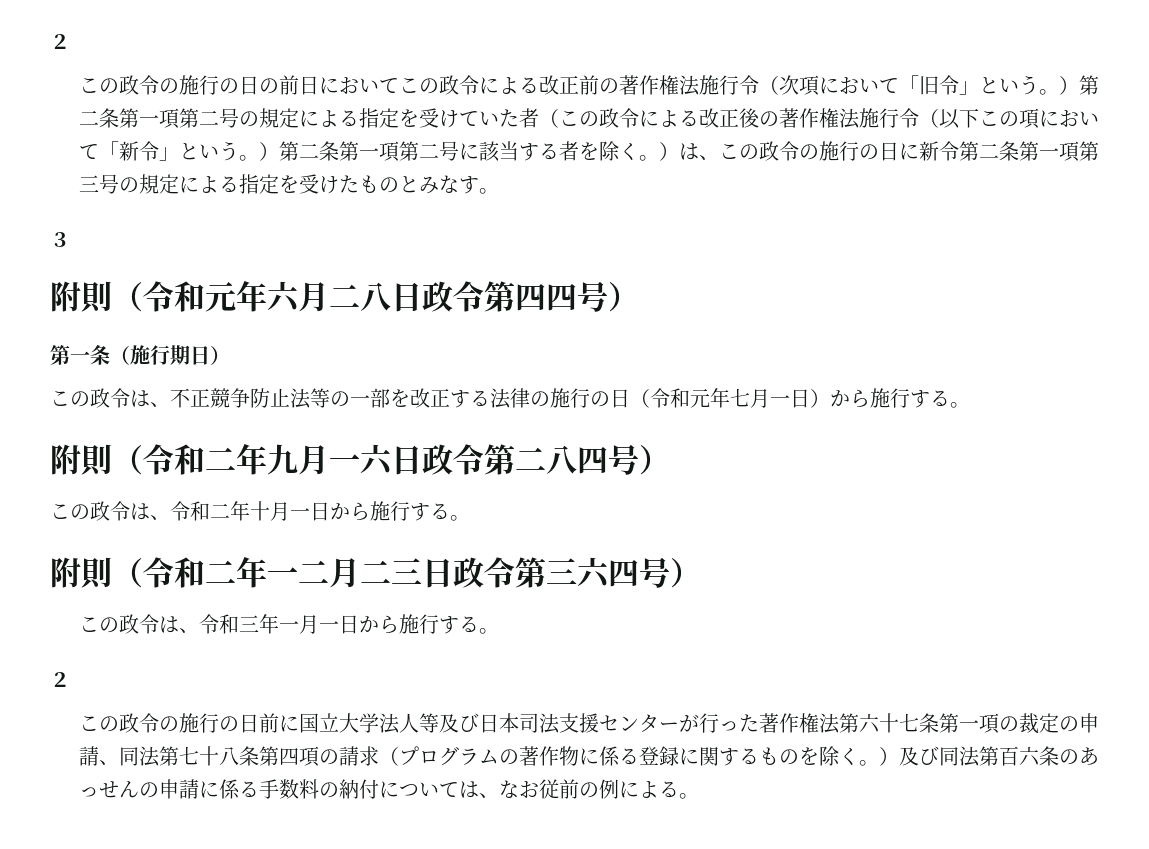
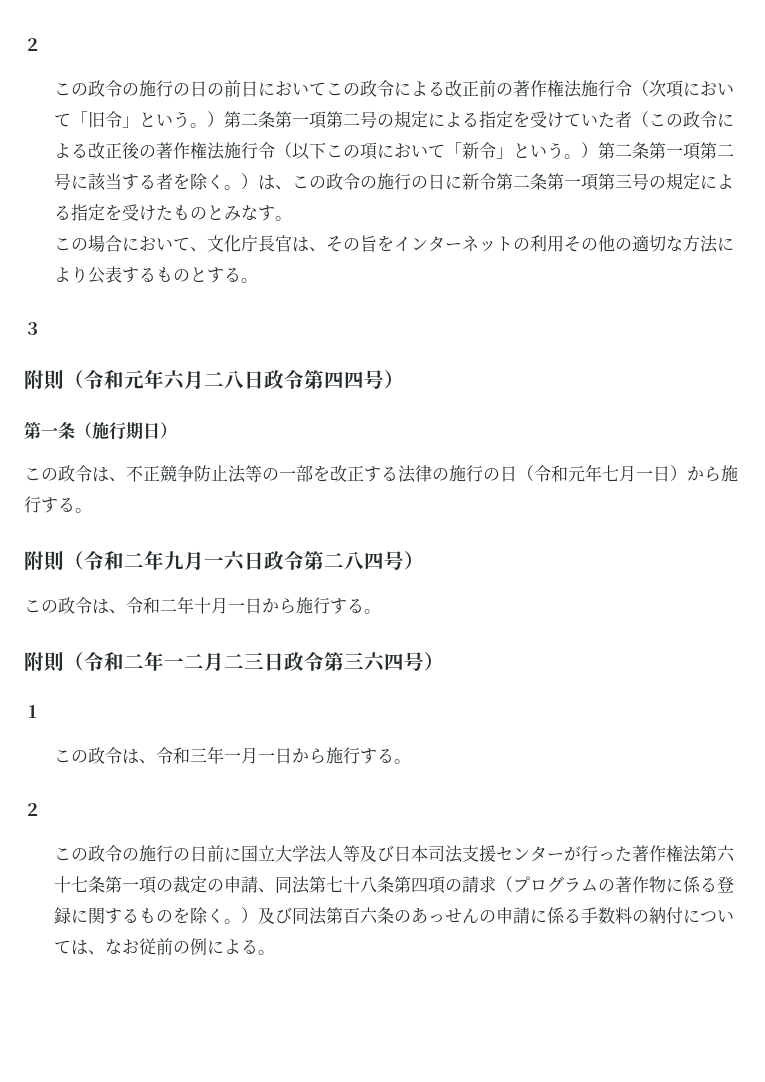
(499, 191) none -> [54,235,735,253] [54,266,259,284] // この場合において、文化庁長官は、その旨をインターネットの利用その他の適切な方法により公表するものとする。
(701, 573) none -> [24,705,41,718] // １

